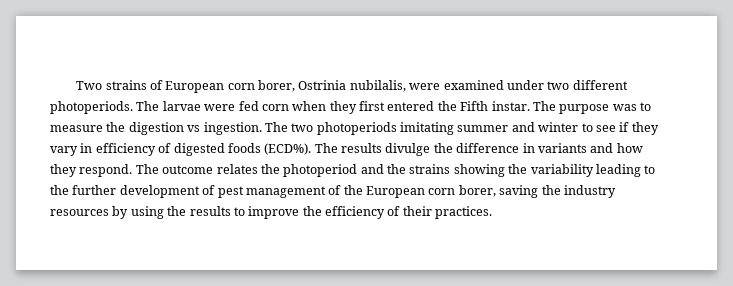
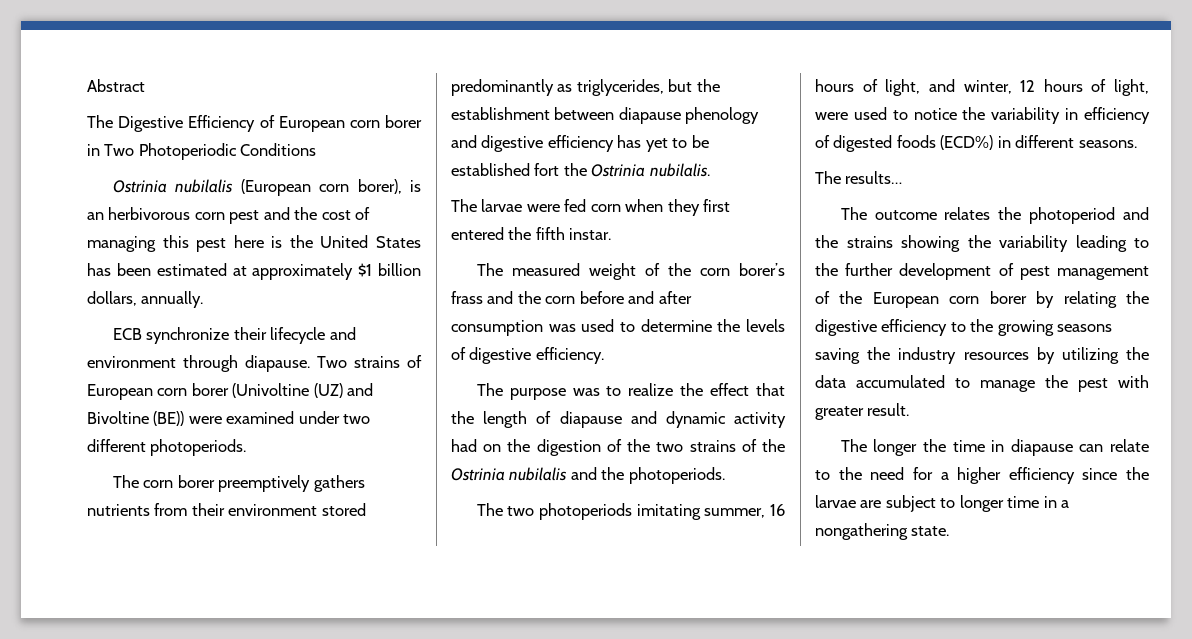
(76, 85) none -> [87,79,145,92] [87,115,422,132] [87,143,317,160] [112,179,422,196] [87,207,371,224] [87,235,421,252] [87,263,421,280] [87,291,204,308] [112,327,356,344] [87,355,311,372] Abstract // The Digestive Efficiency of European corn borer in Two Photoperiodic Conditions // Ostrinia nubilalis (European corn borer), is an herbivorous corn pest and the cost of managing this pest here is the United States has been estimated at approximately $1 billion dollars, annually. // ECB synchronize their lifecycle and environment through diapause.
[258,80,406,92] borer, Ostrinia nubilalis, -> [191,383,374,398] [87,411,185,426] borer (Univoltine (UZ) and Bivoltine (BE))
(133, 107) none -> [112,475,365,492] [87,503,366,516] [451,79,720,96] [451,107,760,124] [451,135,709,152] [451,163,710,177] // The corn borer preemptively gathers nutrients from their environment stored predominantly as triglycerides, but the establishment between diapause phenology and digestive efficiency has yet to be established fort the Ostrinia nubilalis. //
[460,101,489,111] Fifth -> [535,227,565,240] fifth
[532,101,651,114] [50,122,659,135] [50,146,78,156] The purpose was to measure the digestion vs ingestion. The two photoperiods imitating summer and winter to see if they vary -> [476,263,786,280] [451,291,692,304] [451,319,785,336] [451,347,604,364] [476,383,785,400] [451,411,786,428] [451,439,785,456] [451,467,725,484] [476,503,785,520] [815,79,1149,96] [815,107,1061,124] // The measured weight of the corn borer’s frass and the corn before and after consumption was used to determine the levels of digestive efficiency. // The purpose was to realize the effect that the length of diapause and dynamic activity had on the digestion of the two strains of the Ostrinia nubilalis and the photoperiods. // The two photoperiods imitating summer, 16 hours of light, and winter, 12 hours of light, were used to notice the variability
[264,143,643,156] [50,164,133,177] (ECD%). The results divulge the difference in variants and how they respond. -> [940,135,1137,150] [815,171,903,184] (ECD%) in different seasons. // The results… //
[458,185,496,197] borer, -> [989,291,1149,308] [815,319,1113,336] borer by relating the digestive efficiency to the growing seasons
[130,206,493,219] using the results to improve the efficiency of their practices. -> [1061,347,1149,364] [815,375,1149,392] [815,403,910,420] [840,439,1149,456] [815,467,1149,484] [815,495,1070,512] [815,523,950,540] utilizing the data accumulated to manage the pest with greater result. // The longer the time in diapause can relate to the need for a higher efficiency since the larvae are subject to longer time in a nongathering state.

